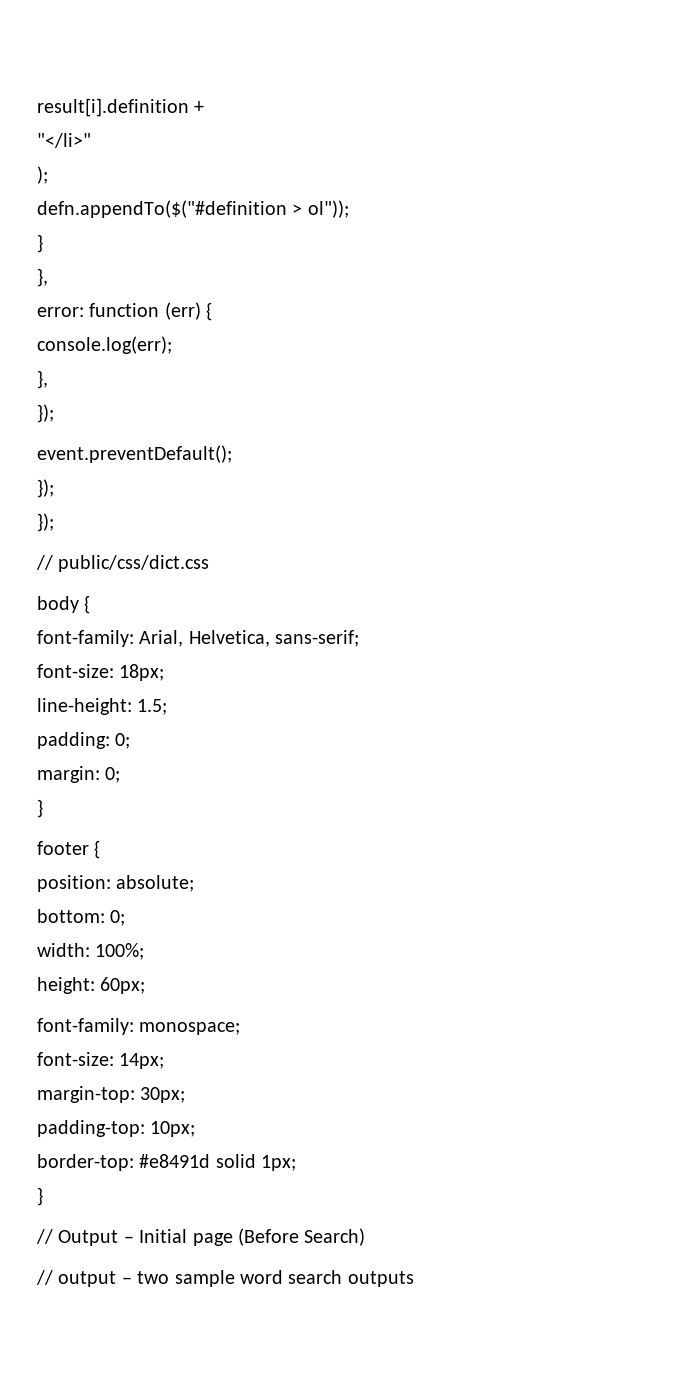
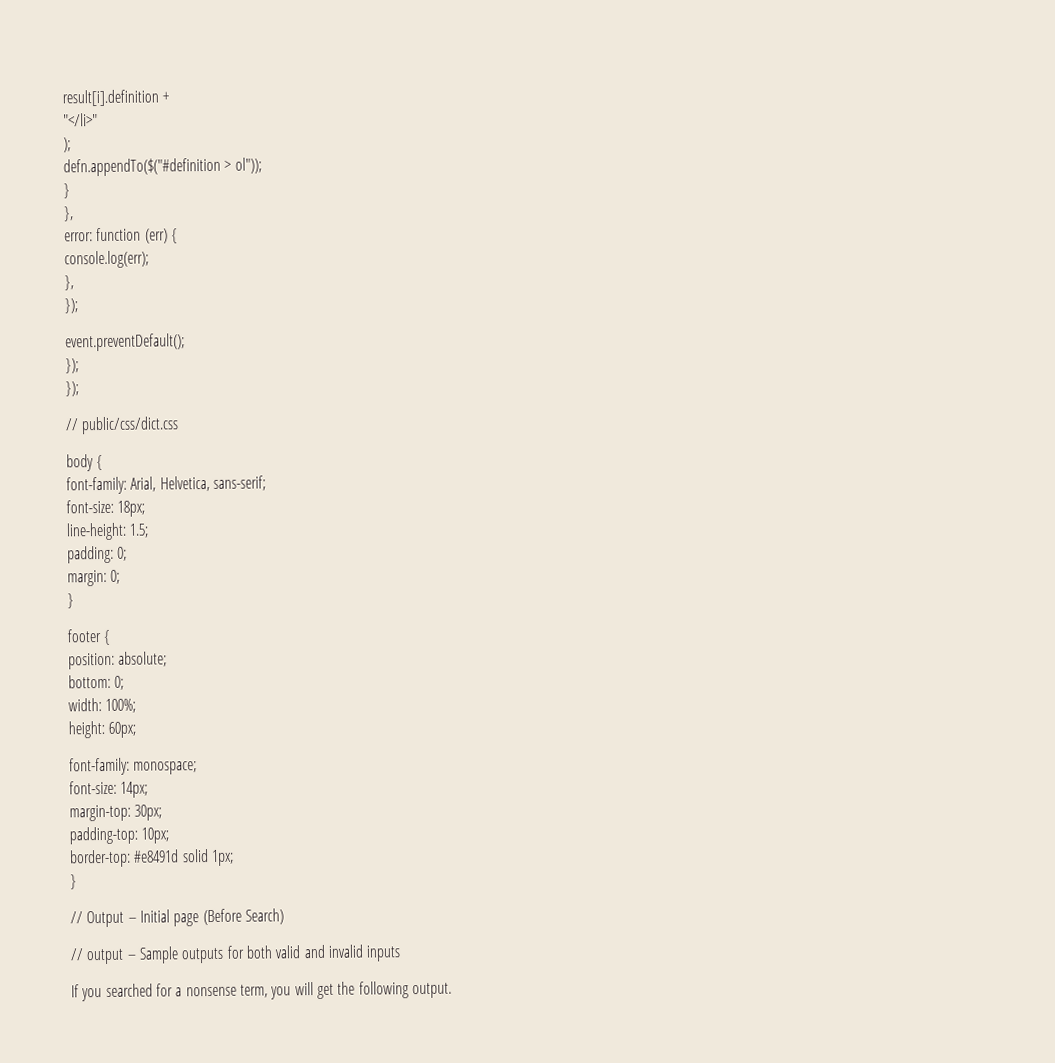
[137,1270,414,1287] two sample word search outputs -> [138,944,402,964] [71,981,452,1002] Sample outputs for both valid and invalid inputs // If you searched for a nonsense term, you will get the following output.

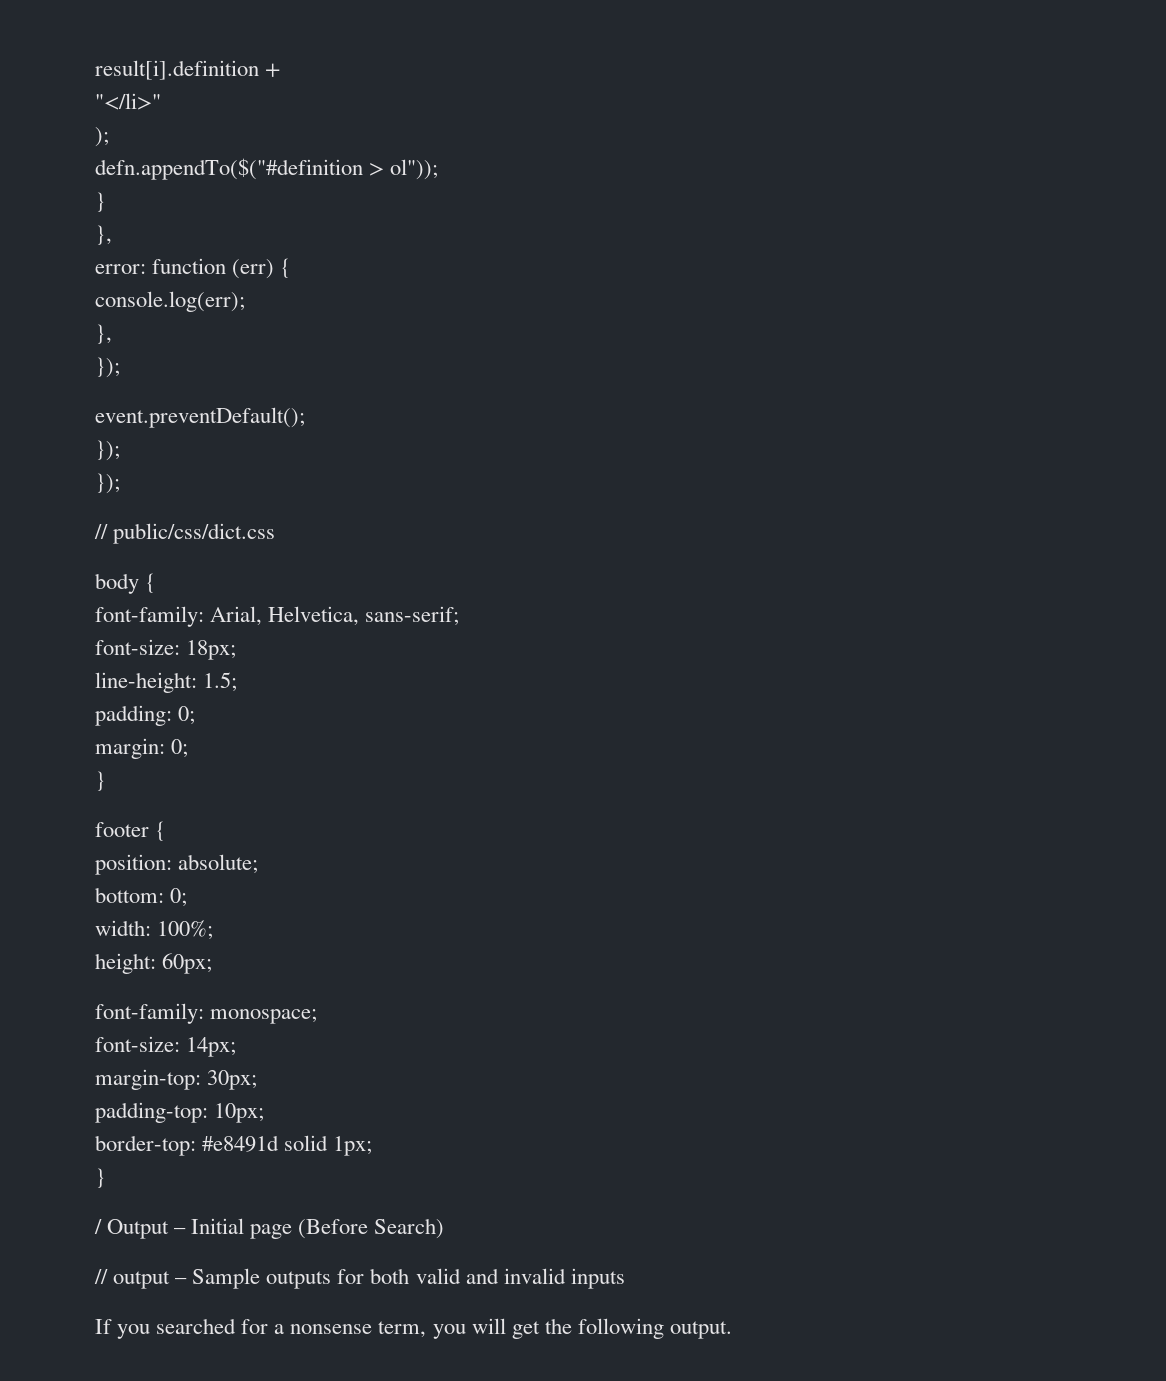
[70,911,83,924] // -> [94,1219,102,1234] /

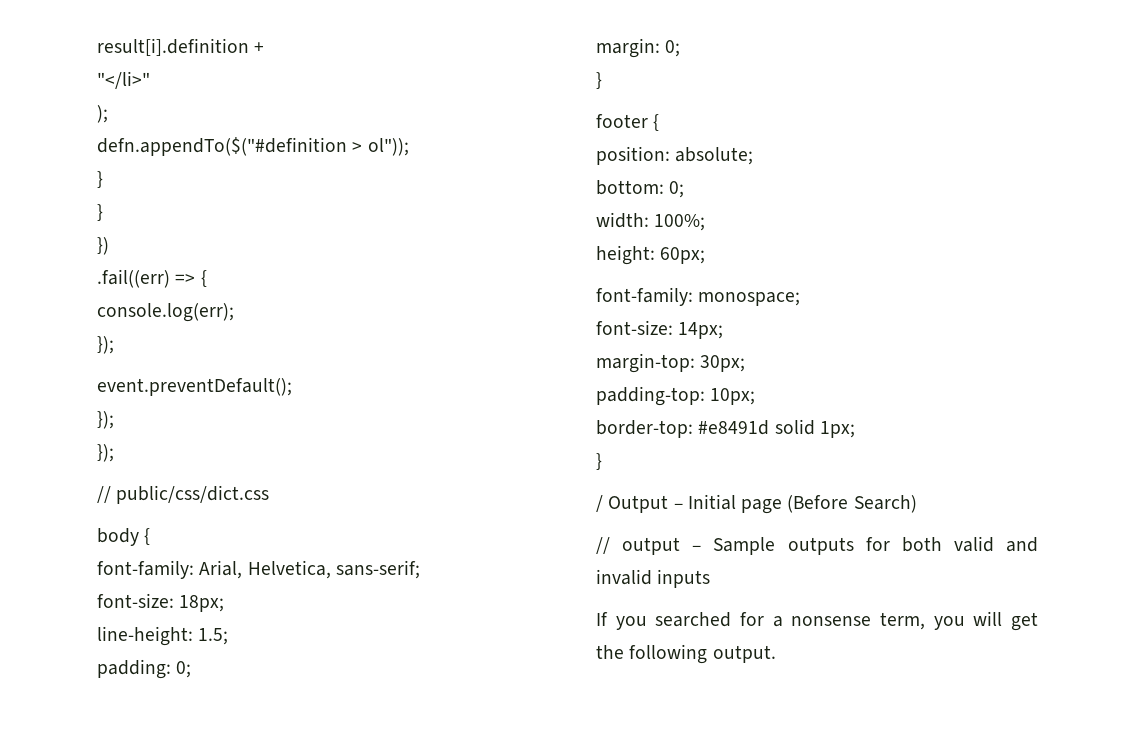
[95,225,112,245] [95,258,275,279] }, // error: function (err) -> [97,204,103,221] [97,237,109,255] [97,269,196,288] } // }) // .fail((err) =>
[95,324,112,344] // }, -> (234, 312) none

